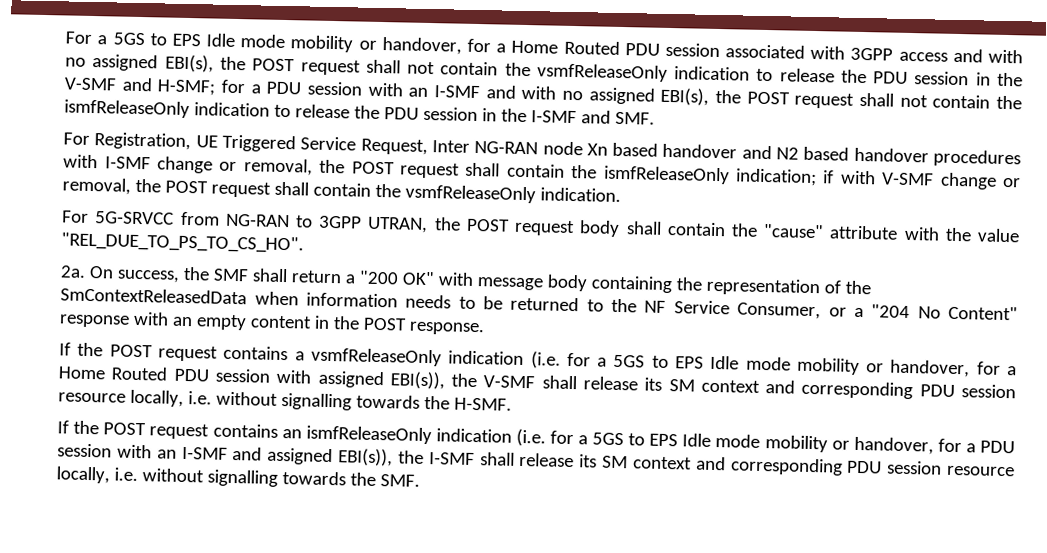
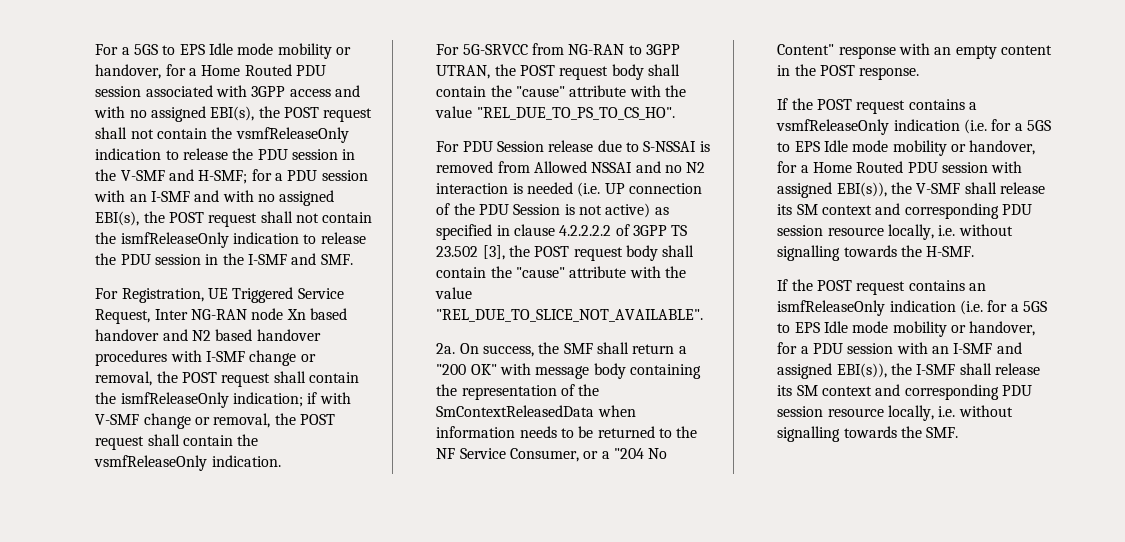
(305, 243) none -> [436,140,710,152] [436,161,706,173] [436,182,702,197] [436,203,669,218] [436,224,688,240] [436,245,695,261] [436,266,686,278] [435,287,473,299] [436,309,704,322] // For PDU Session release due to S-NSSAI is removed from Allowed NSSAI and no N2 interaction is needed (i.e. UP connection of the PDU Session is not active) as specified in clause 4.2.2.2.2 of 3GPP TS 23.502 [3], the POST request body shall contain the "cause" attribute with the value "REL_DUE_TO_SLICE_NOT_AVAILABLE".

